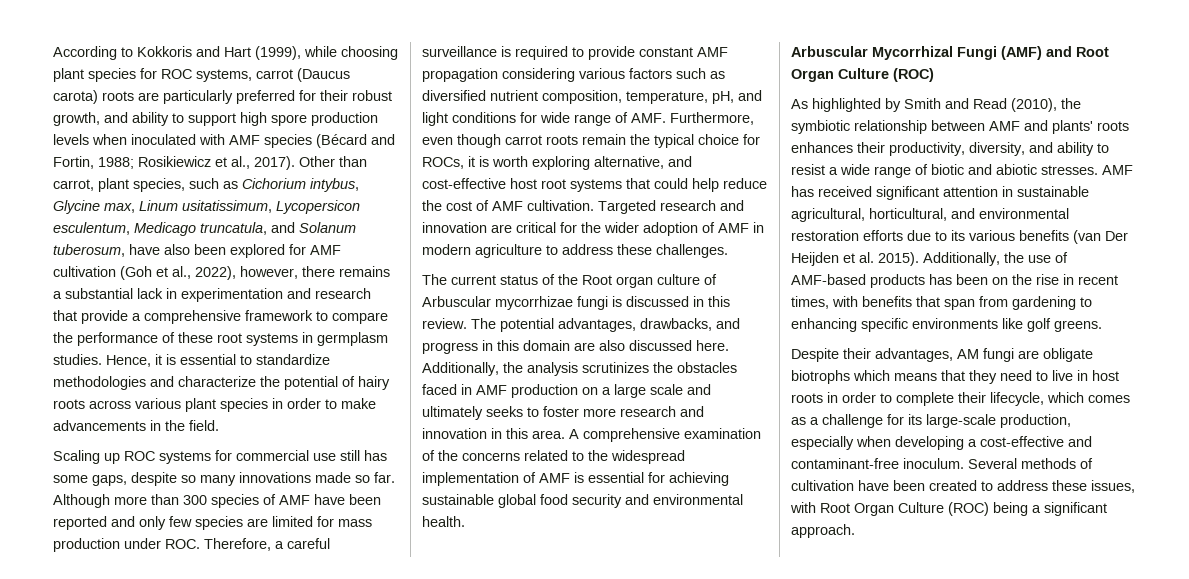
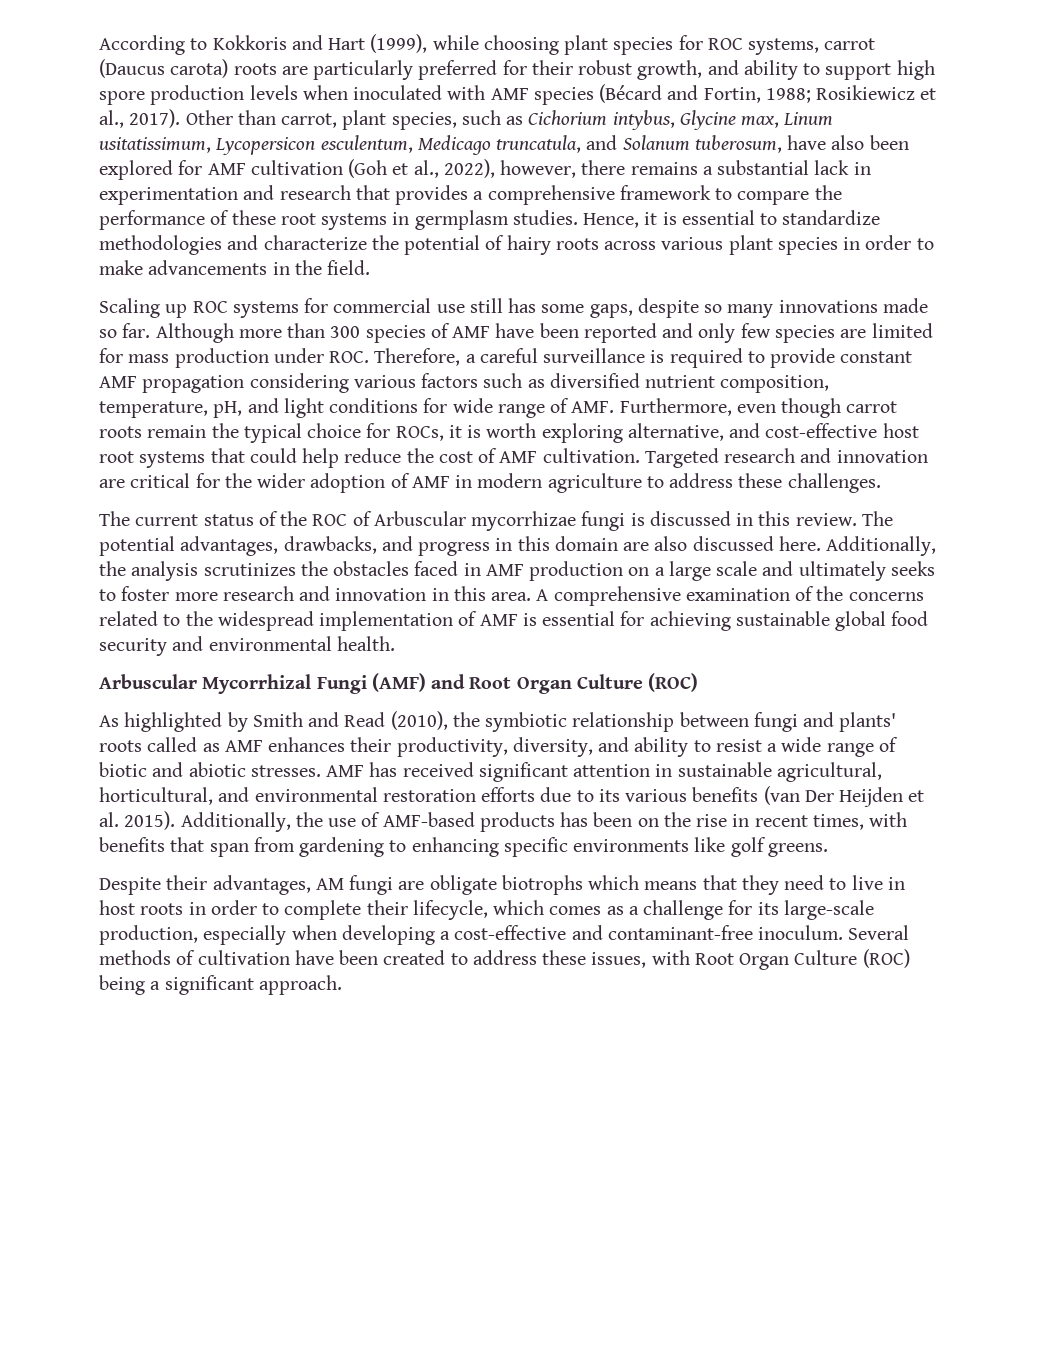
[81,310,128,324] provide -> [395,185,469,205] provides
[582,274,700,288] Root organ culture -> [312,514,348,526] ROC
[989,121,1020,131] AMF -> [753,712,798,732] fungi
(1129, 126) none -> [147,737,263,752] called as AMF

